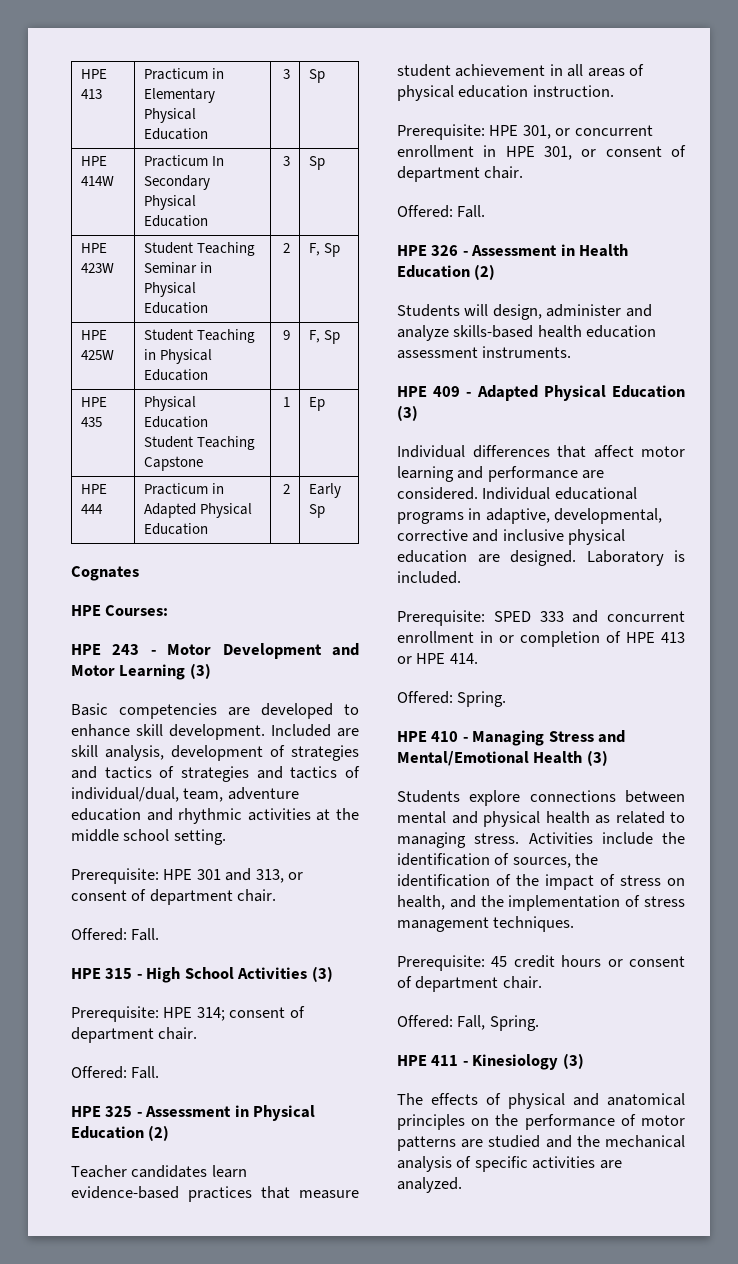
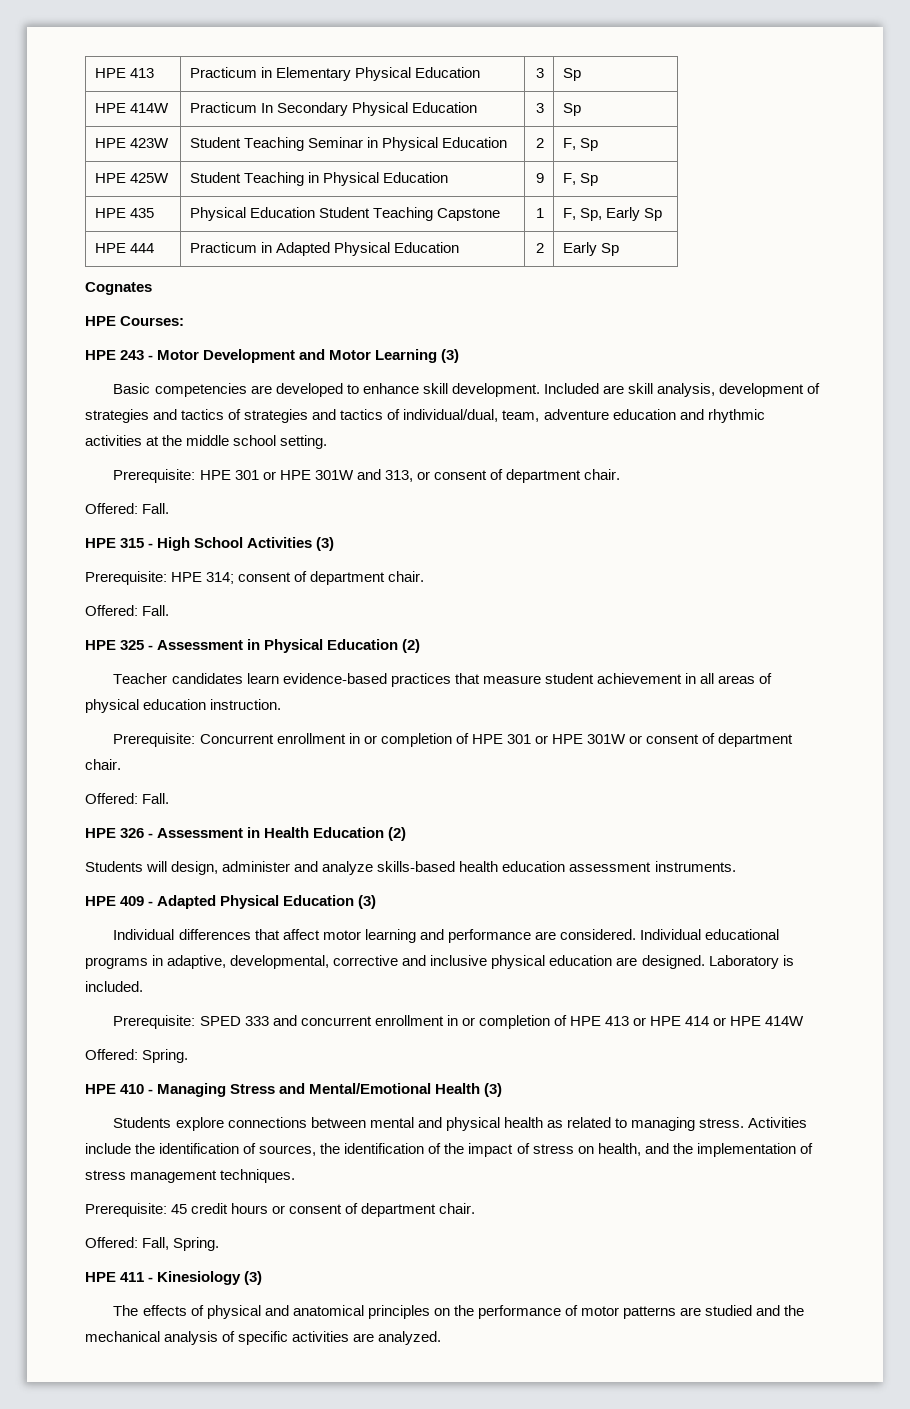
[309,397,326,411] Ep -> [562,207,663,221] F, Sp, Early Sp
(221, 874) none -> [262,470,354,480] or HPE 301W
[489,125,653,139] [397,145,572,160] HPE 301, or concurrent enrollment in HPE 301, -> [199,733,627,747] Concurrent enrollment in or completion of HPE 301 or HPE 301W
[449,653,478,664] 414. -> [685,1016,805,1026] 414 or HPE 414W

